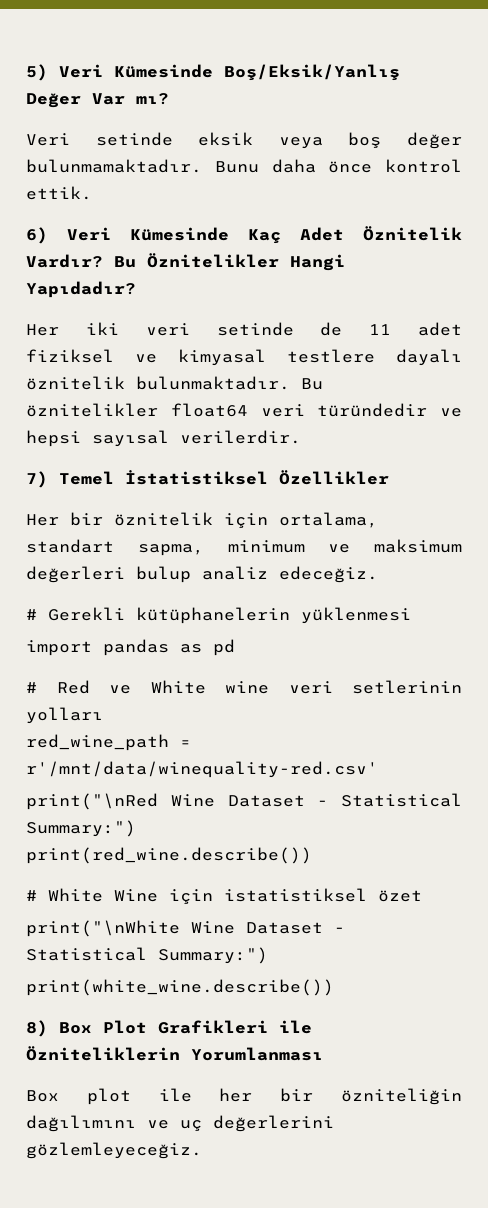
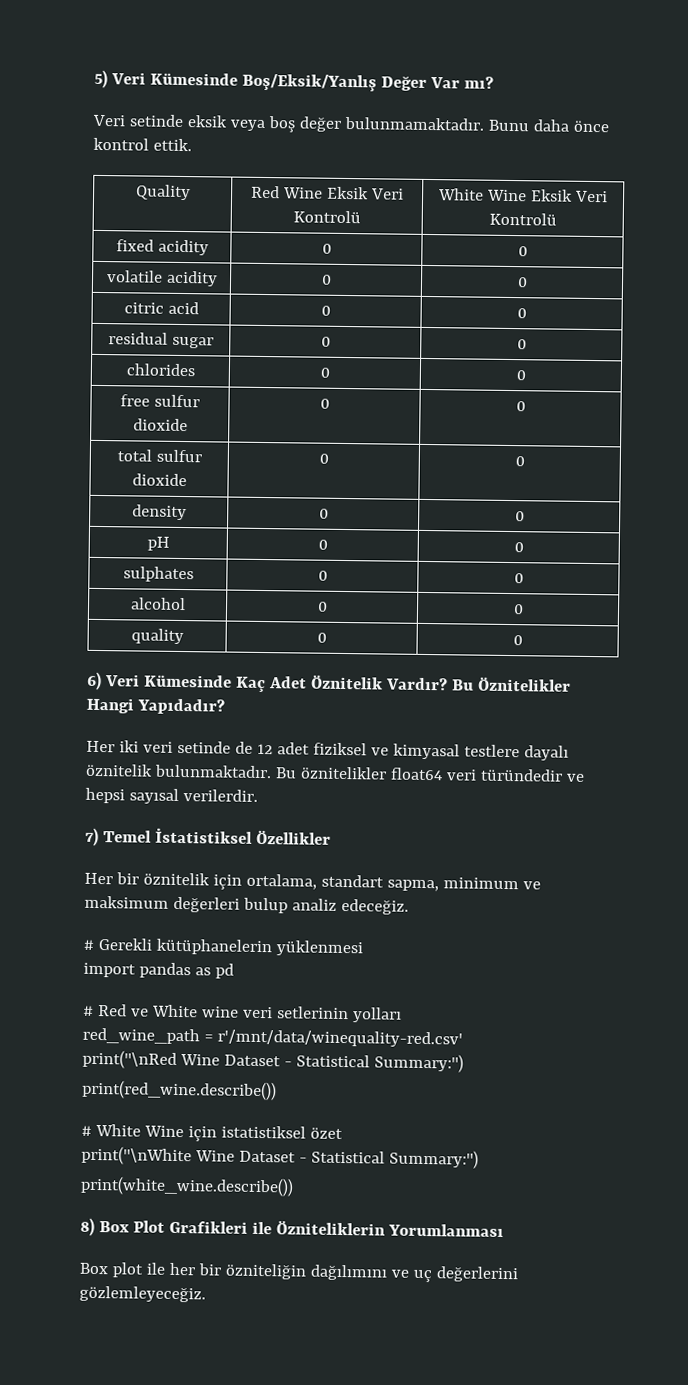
(92, 193) none -> [135,184,191,201] [251,185,404,200] [292,210,361,224] [438,188,608,203] [488,212,557,226] [115,239,209,256] [321,243,332,254] [517,246,528,257] [105,270,218,287] [320,274,332,285] [516,277,528,288] [123,301,199,315] [320,305,331,316] [516,308,527,319] [108,332,214,349] [320,336,331,347] [516,339,527,350] [125,363,196,377] [319,367,330,378] [515,370,526,381] [120,394,200,408] [132,418,188,432] [319,398,330,409] [515,401,526,412] [116,449,202,463] [131,473,187,487] [318,453,329,464] [514,456,525,467] [131,504,187,521] [318,508,329,519] [514,511,525,522] [146,536,170,551] [317,539,328,550] [513,542,524,553] [122,566,194,583] [317,570,328,581] [513,573,524,584] [129,597,186,611] [316,601,328,612] [512,604,524,615] [130,628,184,645] [316,632,327,643] [512,635,523,646] // Quality | Red Wine Eksik Veri Kontrolü | White Wine Eksik Veri Kontrolü // fixed acidity | 0 | 0 // volatile acidity | 0 | 0 // citric acid | 0 | 0 // residual sugar | 0 | 0 // chlorides | 0 | 0 // free sulfur dioxide | 0 | 0 // total sulfur dioxide | 0 | 0 // density | 0 | 0 // pH | 0 | 0 // sulphates | 0 | 0 // alcohol | 0 | 0 // quality | 0 | 0
[369,324,392,335] 11 -> [256,743,273,755] 12

